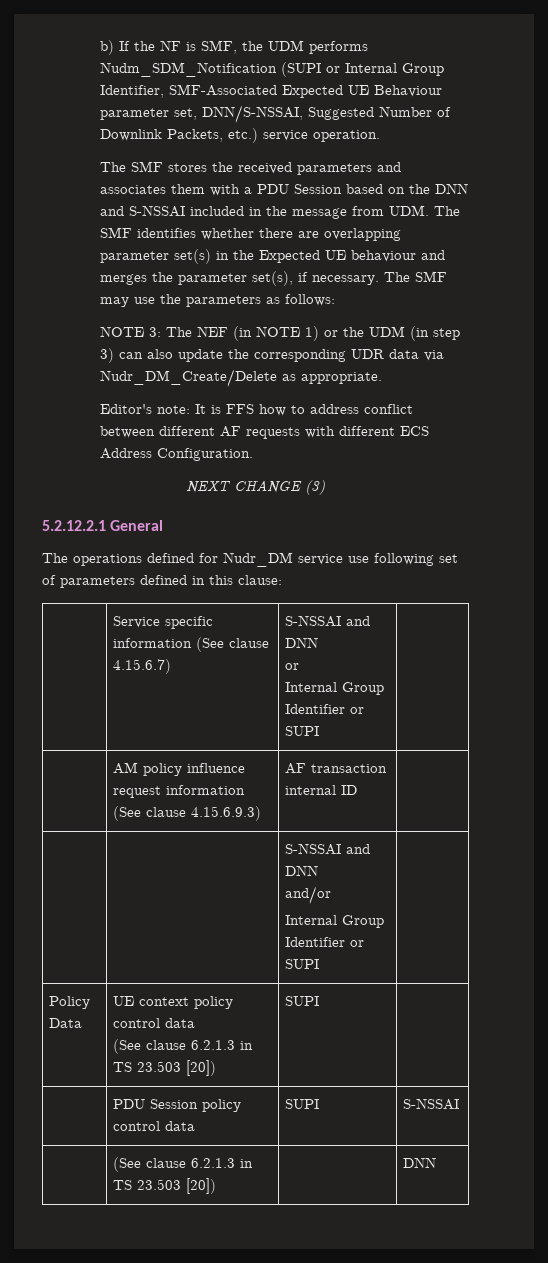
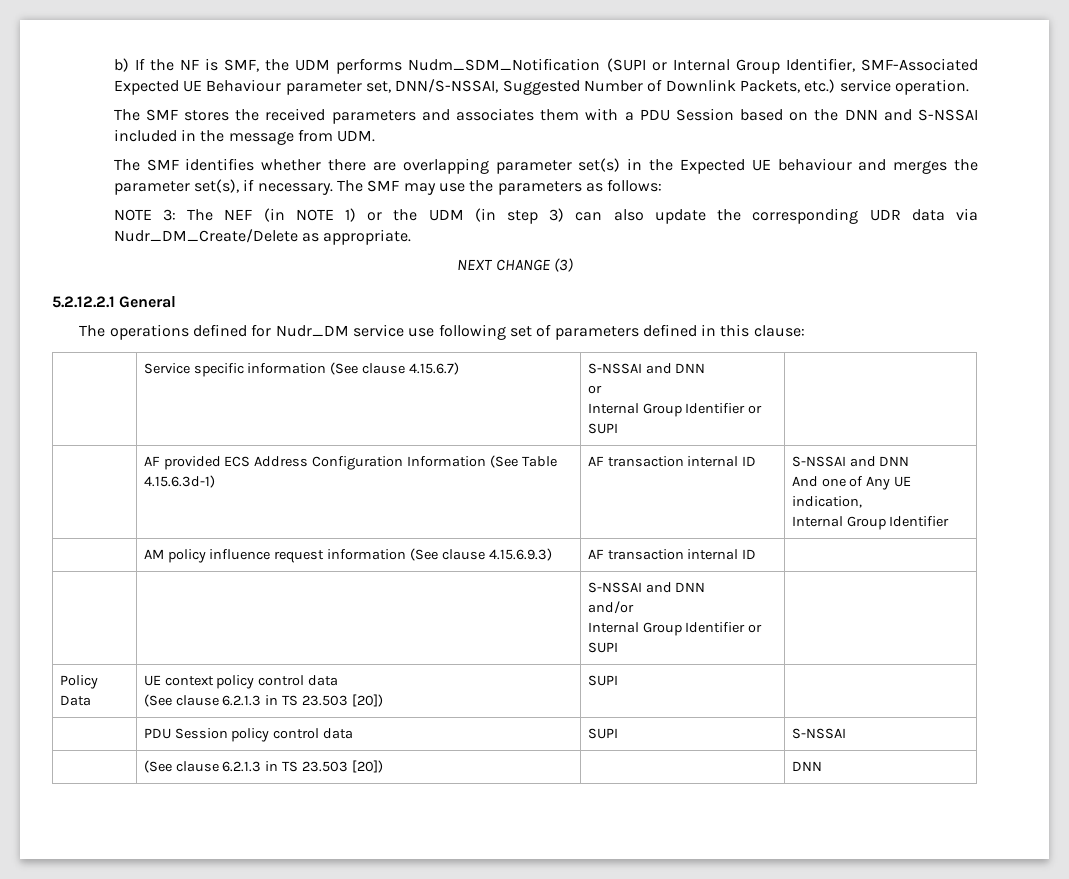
(430, 210) none -> (376, 136) //
[100,404,414,416] [100,426,430,439] [100,448,254,461] // Editor's note: It is FFS how to address conflict between different AF requests with different ECS Address Configuration. -> (412, 237) none
(320, 731) none -> [143,455,558,470] [143,475,215,488] [587,456,757,467] [791,456,910,467] [791,476,912,490] [791,496,862,508] [791,516,950,530] // | AF provided ECS Address Configuration Information (See Table 4.15.6.3d-1) | AF transaction internal ID | S-NSSAI and DNN // And one of Any UE indication, // Internal Group Identifier

